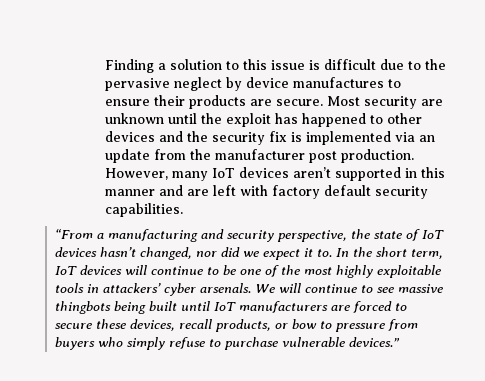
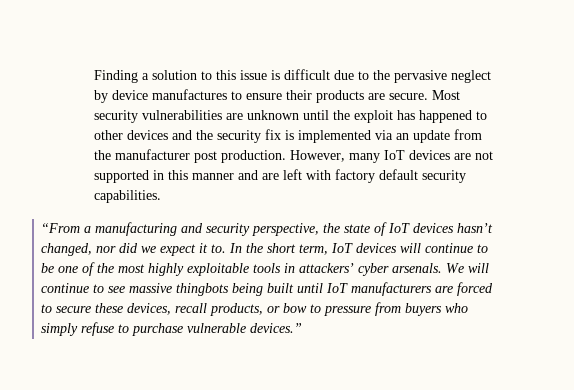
(418, 102) none -> [141,110,222,120] vulnerabilities
[293,167,332,178] aren’t -> [453,151,493,160] are not

